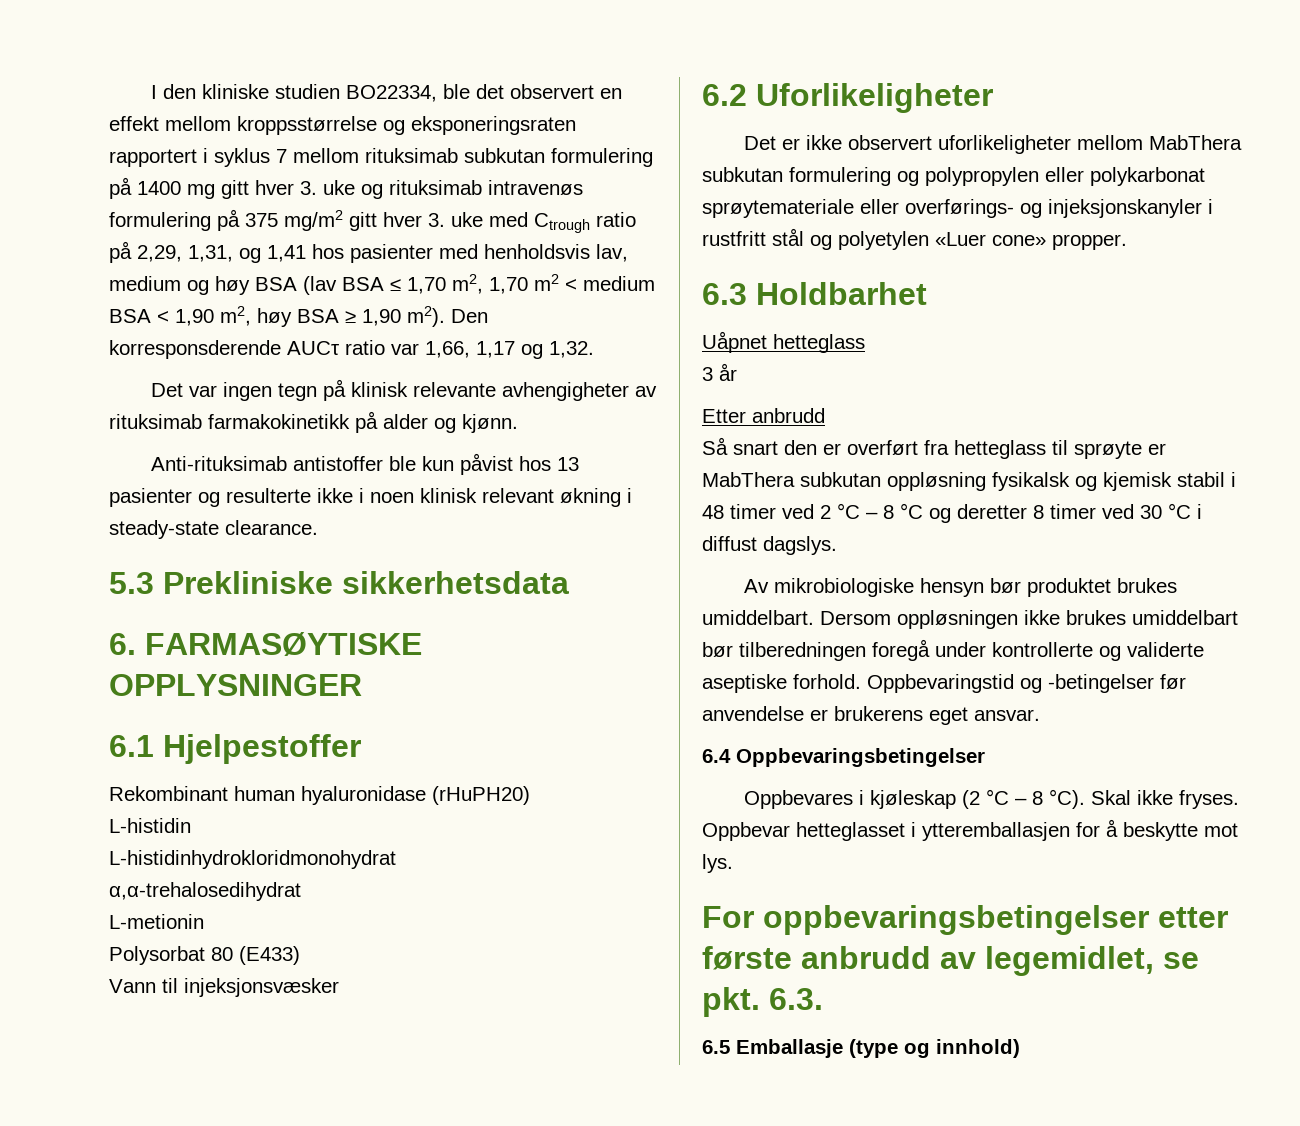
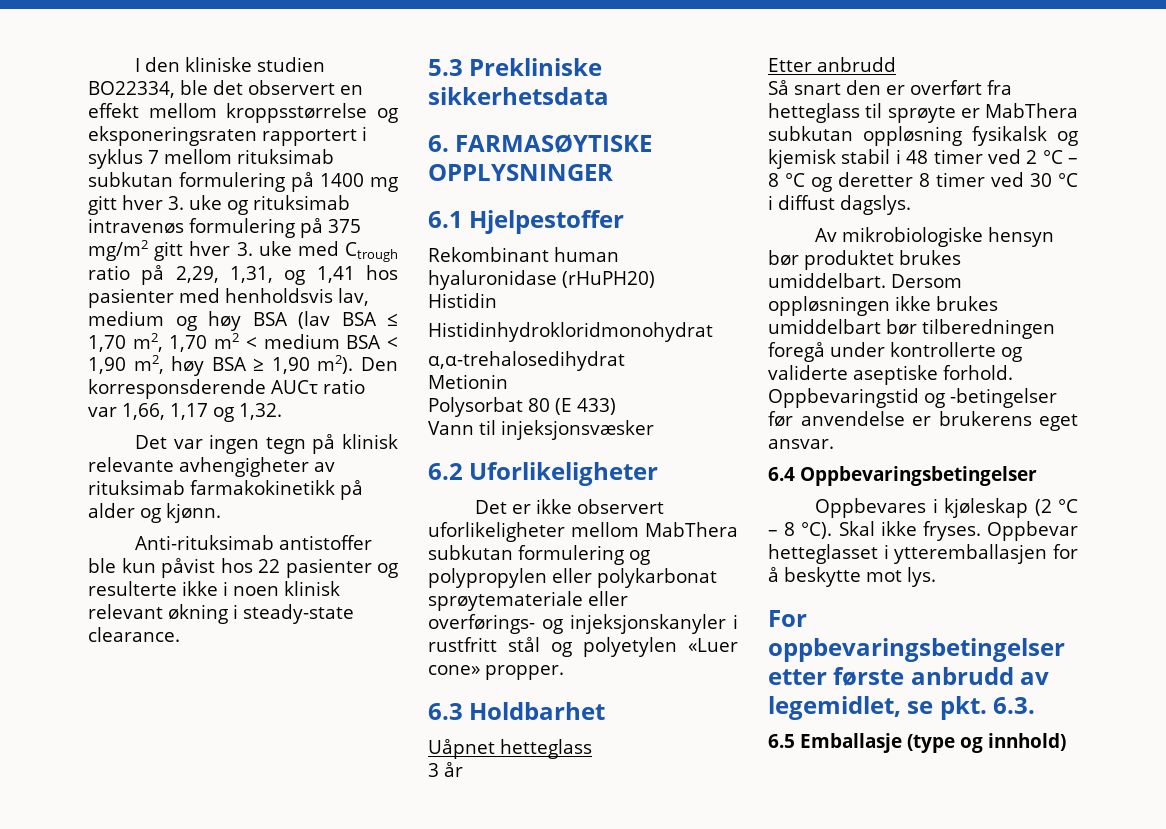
[556,457,579,471] 13 -> [258,559,280,573] 22
[109,818,191,833] [109,850,396,869] L-histidin // L-histidinhydrokloridmonohydrat -> [428,293,497,308] [428,322,713,342] Histidin // Histidinhydrokloridmonohydrat
[109,914,204,929] L-metionin -> [428,374,508,389] Metionin
[239,946,300,965] (E433) -> [555,398,616,415] (E 433)

